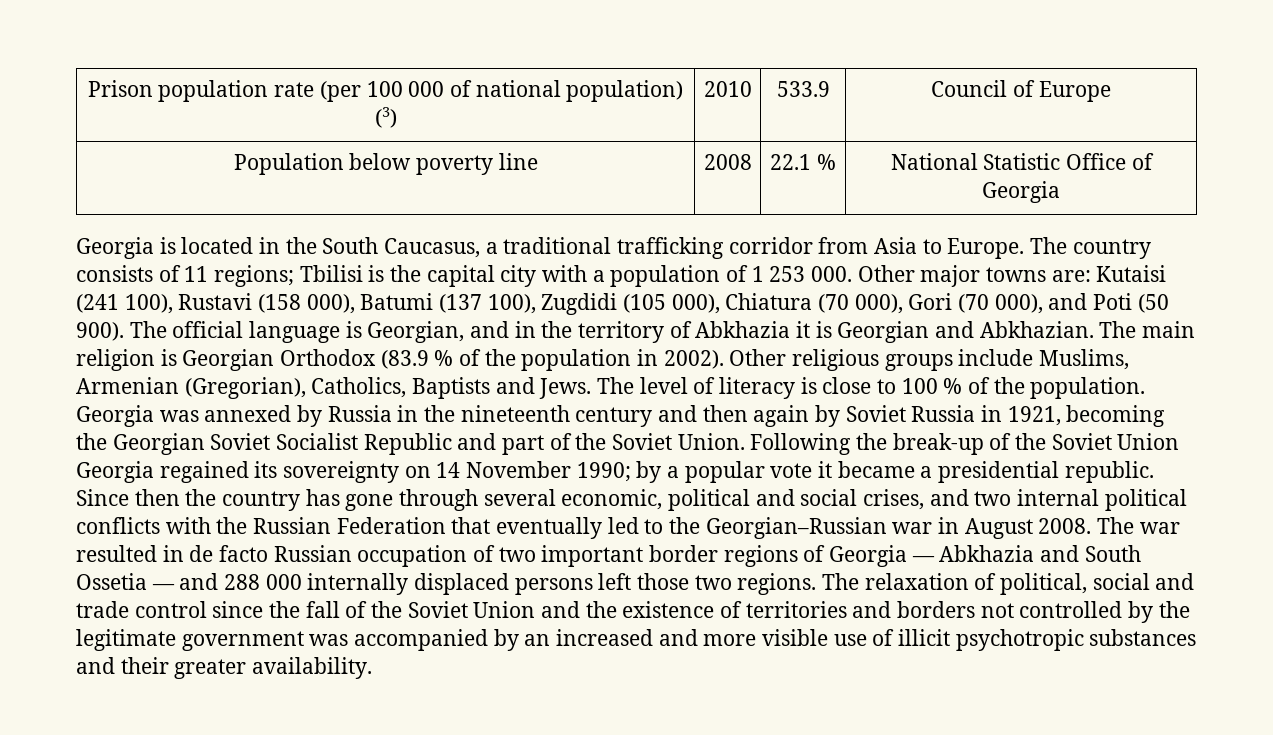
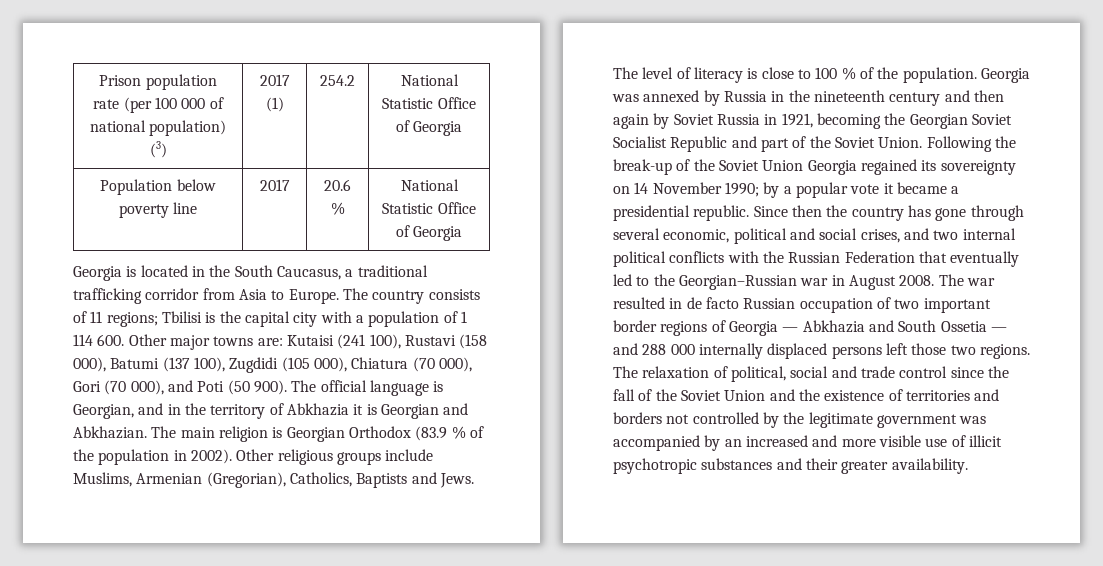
[703,81,752,97] [776,81,830,97] [931,80,1111,102] 2010 | 533.9 | Council of Europe -> [259,74,290,86] [265,97,284,112] [320,75,355,86] [400,74,459,86] [382,97,476,109] [395,120,463,136] 2017 (1) | 254.2 | National Statistic Office of Georgia
[703,154,752,170] [770,154,812,170] 2008 | 22.1 -> [259,179,290,191] [324,179,351,191] 2017 | 20.6
[769,266,853,282] 253 000. -> [73,334,125,346] 114 600.

